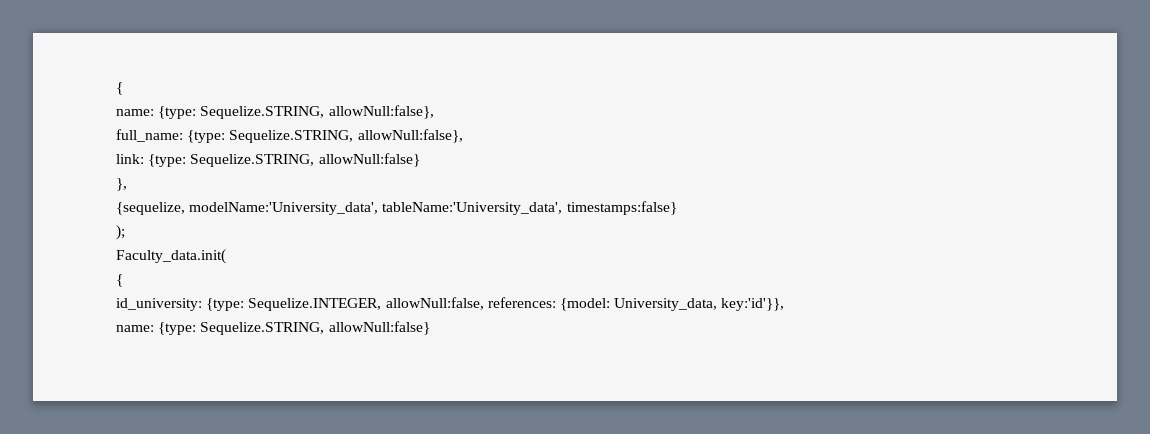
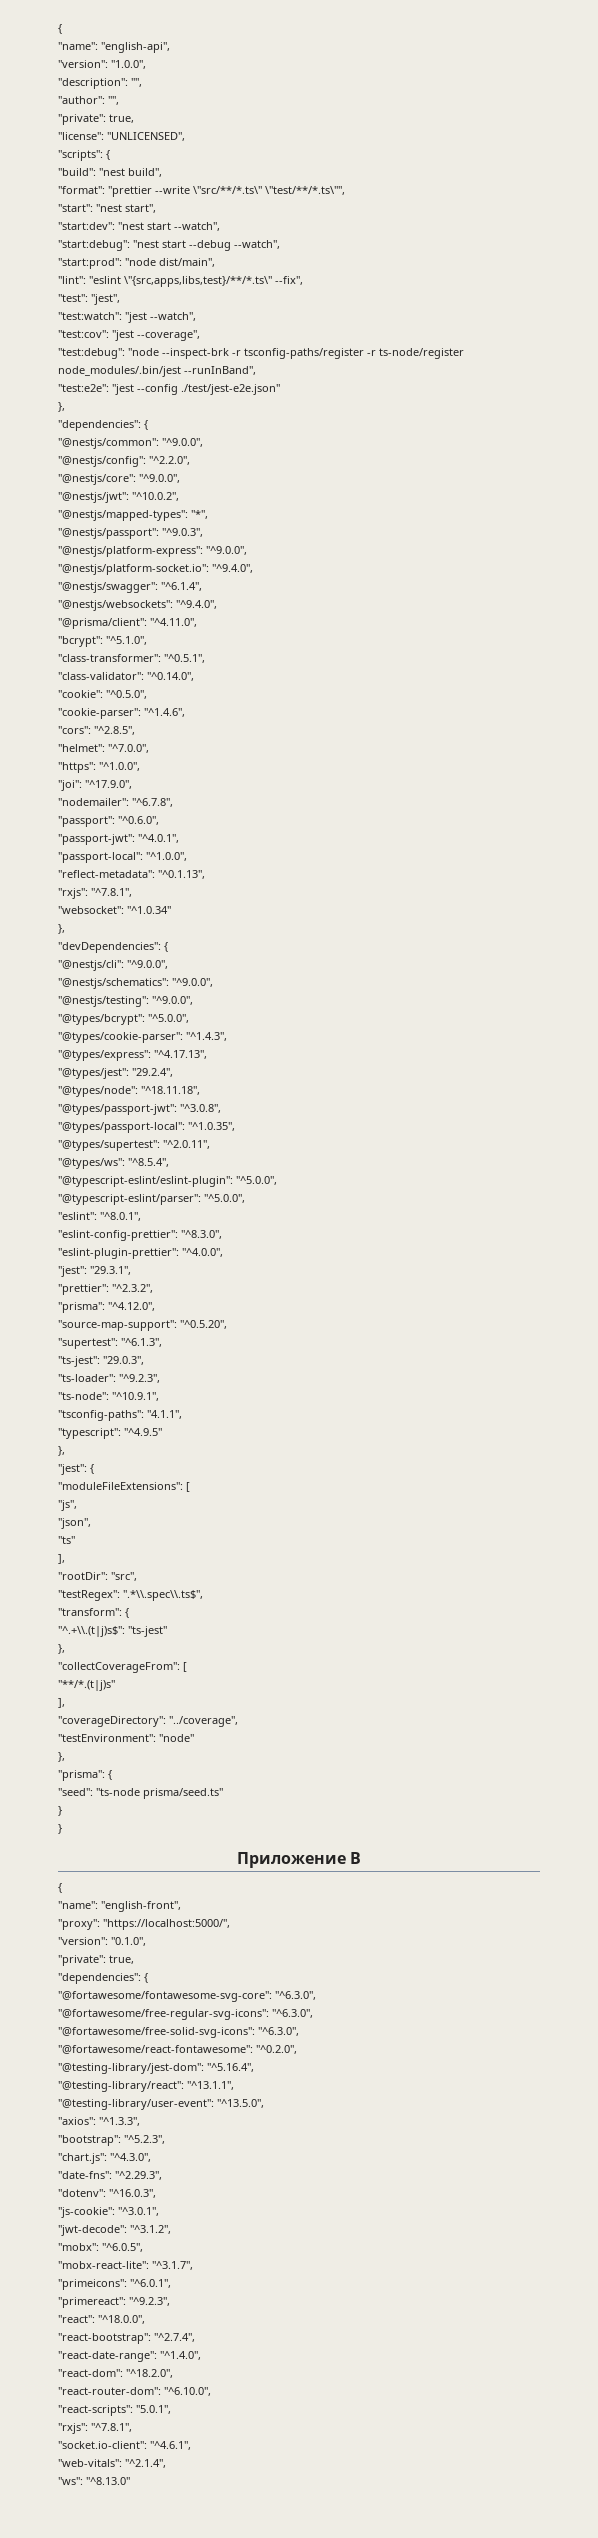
[116,82,123,95] [116,105,434,119] [116,129,463,143] [116,153,420,167] [116,178,127,191] [116,201,677,215] [116,225,125,240] [116,249,226,264] [116,274,123,287] [116,297,785,311] [116,321,430,335] { // name: {type: Sequelize.STRING, allowNull:false}, // full_name: {type: Sequelize.STRING, allowNull:false}, // link: {type: Sequelize.STRING, allowNull:false} // }, // {sequelize, modelName:'University_data', tableName:'University_data', timestamps:false} // ); // Faculty_data.init( // { // id_university: {type: Sequelize.INTEGER, allowNull:false, references: {model: University_data, key:'id'}}, // name: {type: Sequelize.STRING, allowNull:false} -> [58,24,62,34] [58,42,170,53] [58,60,146,69] [58,78,142,89] [58,96,119,105] [58,114,134,125] [58,132,185,141] [58,150,110,161] [58,168,162,177] [58,186,345,197] [58,204,156,213] [58,222,220,231] [58,240,280,251] [58,258,215,269] [58,276,303,287] [58,294,120,305] [58,312,196,323] [58,330,200,341] [58,348,464,359] [58,366,256,377] [58,384,280,395] [58,402,65,412] [58,420,148,431] [58,438,203,449] [58,456,190,467] [58,474,180,485] [58,492,179,503] [58,510,208,521] [58,528,203,539] [58,546,247,557] [58,564,253,575] [58,582,202,593] [58,600,217,611] [58,618,197,629] [58,636,147,647] [58,654,205,663] [58,672,194,681] [58,690,147,699] [58,708,185,719] [58,726,135,735] [58,744,149,753] [58,762,140,773] [58,780,132,791] [58,798,173,807] [58,816,159,827] [58,834,179,845] [58,852,187,863] [58,870,205,879] [58,888,132,899] [58,906,171,914] [58,924,65,934] [58,942,168,953] [58,960,168,971] [58,978,213,989] [58,996,193,1007] [58,1014,189,1025] [58,1032,227,1043] [58,1050,207,1061] [58,1068,173,1079] [58,1086,200,1097] [58,1104,221,1115] [58,1122,235,1133] [58,1140,210,1151] [58,1158,169,1169] [58,1176,277,1187] [58,1194,245,1205] [58,1212,141,1221] [58,1230,222,1241] [58,1248,223,1259] [58,1266,131,1277] [58,1284,153,1295] [58,1302,155,1313] [58,1320,227,1331] [58,1338,162,1349] [58,1356,144,1367] [58,1374,160,1383] [58,1392,159,1401] [58,1410,182,1421] [58,1428,162,1439] [58,1446,65,1456] [58,1464,94,1475] [58,1482,190,1492] [58,1500,77,1511] [58,1518,91,1529] [58,1536,75,1544] [58,1554,65,1564] [58,1572,137,1581] [58,1590,203,1601] [58,1608,129,1618] [58,1626,167,1637] [58,1644,65,1654] [58,1662,187,1673] [58,1680,115,1691] [58,1698,65,1708] [58,1716,238,1727] [58,1734,194,1742] [58,1752,65,1762] [58,1770,112,1781] [58,1788,223,1799] [58,1806,62,1816] [58,1824,62,1834] [236,1852,362,1868] [58,1883,62,1893] [58,1901,181,1912] [58,1919,230,1930] [58,1937,146,1946] [58,1955,134,1966] [58,1973,148,1984] [58,1991,316,2002] [58,2009,313,2020] [58,2027,299,2038] [58,2045,297,2054] [58,2063,254,2074] [58,2081,234,2092] [58,2099,264,2110] [58,2117,140,2126] [58,2135,165,2146] [58,2153,151,2164] [58,2171,162,2180] [58,2189,156,2198] [58,2207,159,2218] [58,2225,171,2236] [58,2243,143,2252] [58,2261,193,2270] [58,2279,171,2290] [58,2297,170,2308] [58,2315,145,2324] [58,2333,195,2344] [58,2351,201,2362] [58,2369,173,2378] [58,2387,211,2396] [58,2405,171,2416] [58,2423,132,2434] [58,2441,191,2450] [58,2459,166,2468] [58,2477,130,2485] { // "name": "english-api", // "version": "1.0.0", // "description": "", // "author": "", // "private": true, // "license": "UNLICENSED", // "scripts": { // "build": "nest build", // "format": "prettier --write \"src/**/*.ts\" \"test/**/*.ts\"", // "start": "nest start", // "start:dev": "nest start --watch", // "start:debug": "nest start --debug --watch", // "start:prod": "node dist/main", // "lint": "eslint \"{src,apps,libs,test}/**/*.ts\" --fix", // "test": "jest", // "test:watch": "jest --watch", // "test:cov": "jest --coverage", // "test:debug": "node --inspect-brk -r tsconfig-paths/register -r ts-node/register node_modules/.bin/jest --runInBand", // "test:e2e": "jest --config ./test/jest-e2e.json" // }, // "dependencies": { // "@nestjs/common": "^9.0.0", // "@nestjs/config": "^2.2.0", // "@nestjs/core": "^9.0.0", // "@nestjs/jwt": "^10.0.2", // "@nestjs/mapped-types": "*", // "@nestjs/passport": "^9.0.3", // "@nestjs/platform-express": "^9.0.0", // "@nestjs/platform-socket.io": "^9.4.0", // "@nestjs/swagger": "^6.1.4", // "@nestjs/websockets": "^9.4.0", // "@prisma/client": "^4.11.0", // "bcrypt": "^5.1.0", // "class-transformer": "^0.5.1", // "class-validator": "^0.14.0", // "cookie": "^0.5.0", // "cookie-parser": "^1.4.6", // "cors": "^2.8.5", // "helmet": "^7.0.0", // "https": "^1.0.0", // "joi": "^17.9.0", // "nodemailer": "^6.7.8", // "passport": "^0.6.0", // "passport-jwt": "^4.0.1", // "passport-local": "^1.0.0", // "reflect-metadata": "^0.1.13", // "rxjs": "^7.8.1", // "websocket": "^1.0.34" // }, // "devDependencies": { // "@nestjs/cli": "^9.0.0", // "@nestjs/schematics": "^9.0.0", // "@nestjs/testing": "^9.0.0", // "@types/bcrypt": "^5.0.0", // "@types/cookie-parser": "^1.4.3", // "@types/express": "^4.17.13", // "@types/jest": "29.2.4", // "@types/node": "^18.11.18", // "@types/passport-jwt": "^3.0.8", // "@types/passport-local": "^1.0.35", // "@types/supertest": "^2.0.11", // "@types/ws": "^8.5.4", // "@typescript-eslint/eslint-plugin": "^5.0.0", // "@typescript-eslint/parser": "^5.0.0", // "eslint": "^8.0.1", // "eslint-config-prettier": "^8.3.0", // "eslint-plugin-prettier": "^4.0.0", // "jest": "29.3.1", // "prettier": "^2.3.2", // "prisma": "^4.12.0", // "source-map-support": "^0.5.20", // "supertest": "^6.1.3", // "ts-jest": "29.0.3", // "ts-loader": "^9.2.3", // "ts-node": "^10.9.1", // "tsconfig-paths": "4.1.1", // "typescript": "^4.9.5" // }, // "jest": { // "moduleFileExtensions": [ // "js", // "json", // "ts" // ], // "rootDir": "src", // "testRegex": ".*\\.spec\\.ts$", // "transform": { // "^.+\\.(t|j)s$": "ts-jest" // }, // "collectCoverageFrom": [ // "**/*.(t|j)s" // ], // "coverageDirectory": "../coverage", // "testEnvironment": "node" // }, // "prisma": { // "seed": "ts-node prisma/seed.ts" // } // } // Приложение В // { // "name": "english-front", // "proxy": "https://localhost:5000/", // "version": "0.1.0", // "private": true, // "dependencies": { // "@fortawesome/fontawesome-svg-core": "^6.3.0", // "@fortawesome/free-regular-svg-icons": "^6.3.0", // "@fortawesome/free-solid-svg-icons": "^6.3.0", // "@fortawesome/react-fontawesome": "^0.2.0", // "@testing-library/jest-dom": "^5.16.4", // "@testing-library/react": "^13.1.1", // "@testing-library/user-event": "^13.5.0", // "axios": "^1.3.3", // "bootstrap": "^5.2.3", // "chart.js": "^4.3.0", // "date-fns": "^2.29.3", // "dotenv": "^16.0.3", // "js-cookie": "^3.0.1", // "jwt-decode": "^3.1.2", // "mobx": "^6.0.5", // "mobx-react-lite": "^3.1.7", // "primeicons": "^6.0.1", // "primereact": "^9.2.3", // "react": "^18.0.0", // "react-bootstrap": "^2.7.4", // "react-date-range": "^1.4.0", // "react-dom": "^18.2.0", // "react-router-dom": "^6.10.0", // "react-scripts": "5.0.1", // "rxjs": "^7.8.1", // "socket.io-client": "^4.6.1", // "web-vitals": "^2.1.4", // "ws": "^8.13.0"

